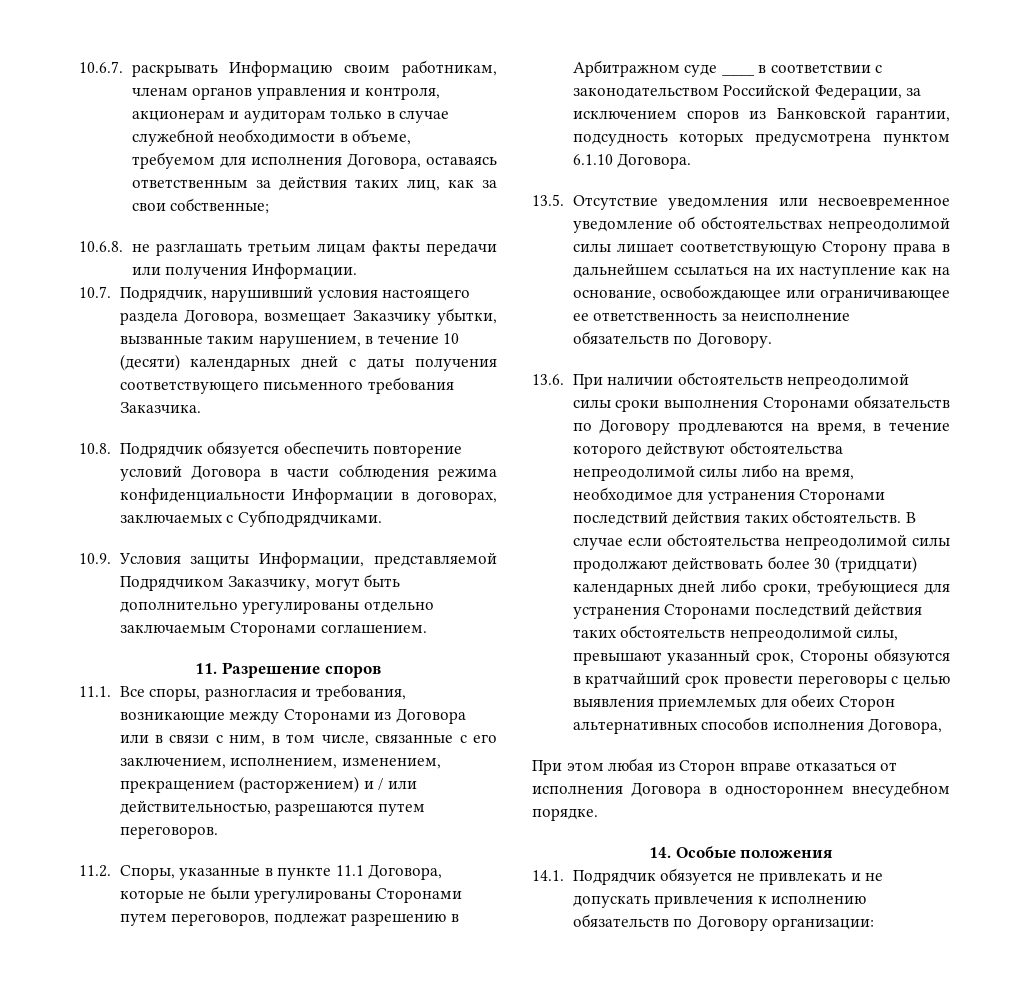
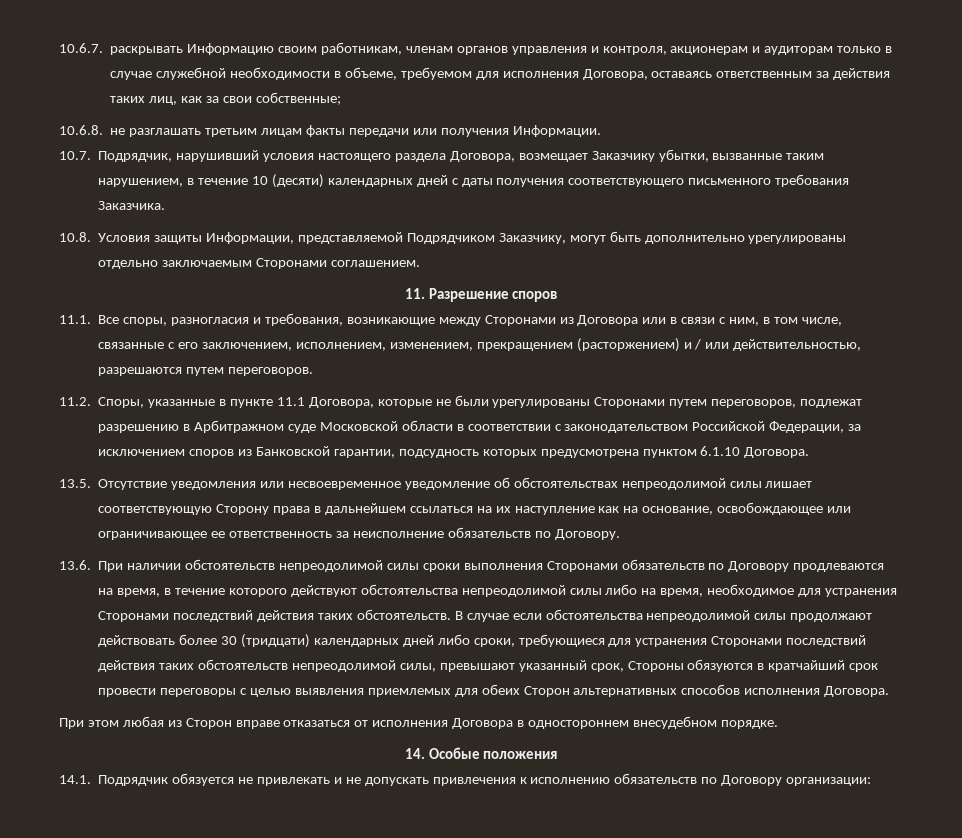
[119,441,463,458] [119,464,498,481] [119,488,497,504] [119,510,382,527] [79,553,111,564] Подрядчик обязуется обеспечить повторение условий Договора в части соблюдения режима конфиденциальности Информации в договорах, заключаемых с Субподрядчиками. // 10.9. -> (91, 237) none
[721,73,755,76] ____ -> [319,420,453,431] Московской области
[868,718,943,734] Договора, -> [824,686,890,697] Договора.

